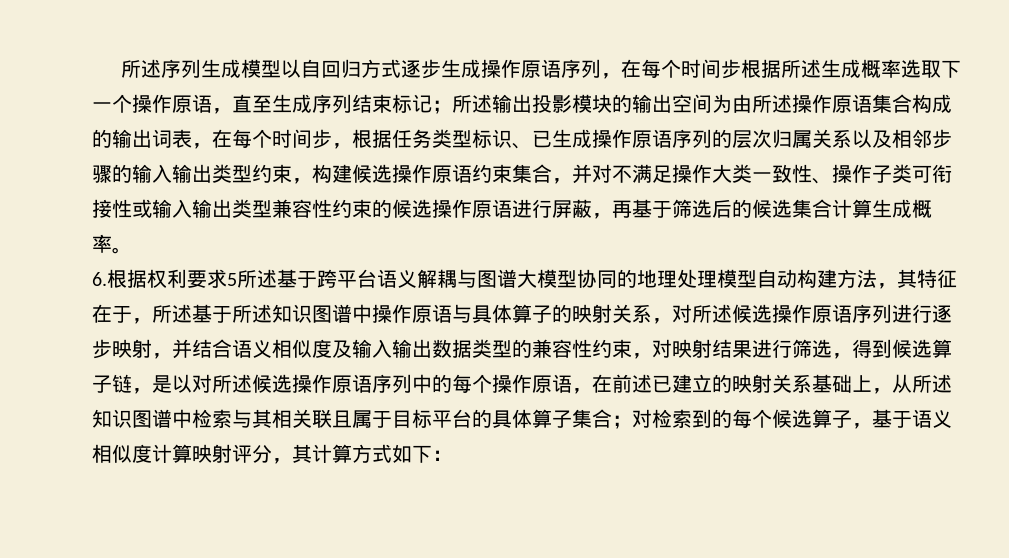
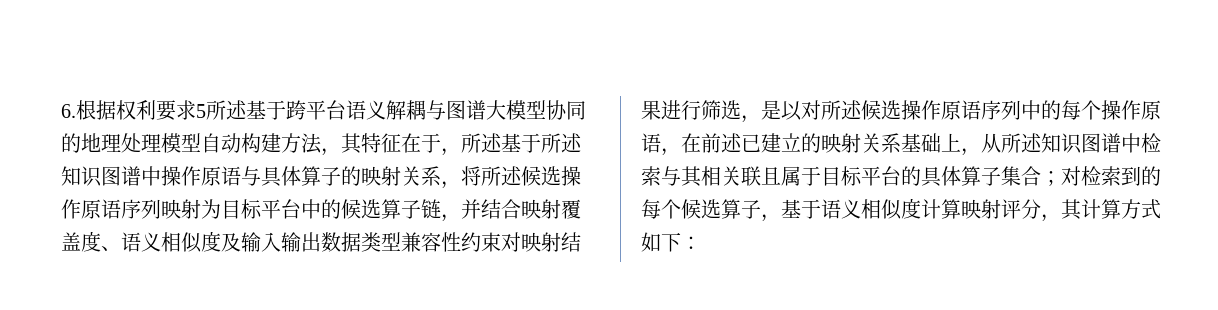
[121,59,962,79] [92,94,952,114] [92,129,952,149] [92,164,952,184] [92,199,932,219] [92,234,132,254] 所述序列生成模型以自回归方式逐步生成操作原语序列，在每个时间步根据所述生成概率选取下一个操作原语，直至生成序列结束标记；所述输出投影模块的输出空间为由所述操作原语集合构成的输出词表，在每个时间步，根据任务类型标识、已生成操作原语序列的层次归属关系以及相邻步骤的输入输出类型约束，构建候选操作原语约束集合，并对不满足操作大类一致性、操作子类可衔接性或输入输出类型兼容性约束的候选操作原语进行屏蔽，再基于筛选后的候选集合计算生成概率。 // -> (61, 111) none
[672,304,952,323] [92,339,232,359] 对所述候选操作原语序列进行逐步映射，并结合 -> [461,166,581,186] [61,199,581,222] [61,231,121,252] 将所述候选操作原语序列映射为目标平台中的候选算子链，并结合映射覆盖度、
[512,339,652,359] 的兼容性约束， -> [401,232,501,252] 兼容性约束
[852,339,952,358] [92,374,152,394] 得到候选算子链， -> (761, 119) none

